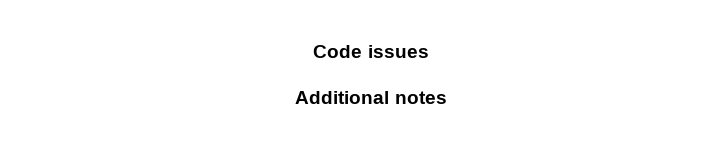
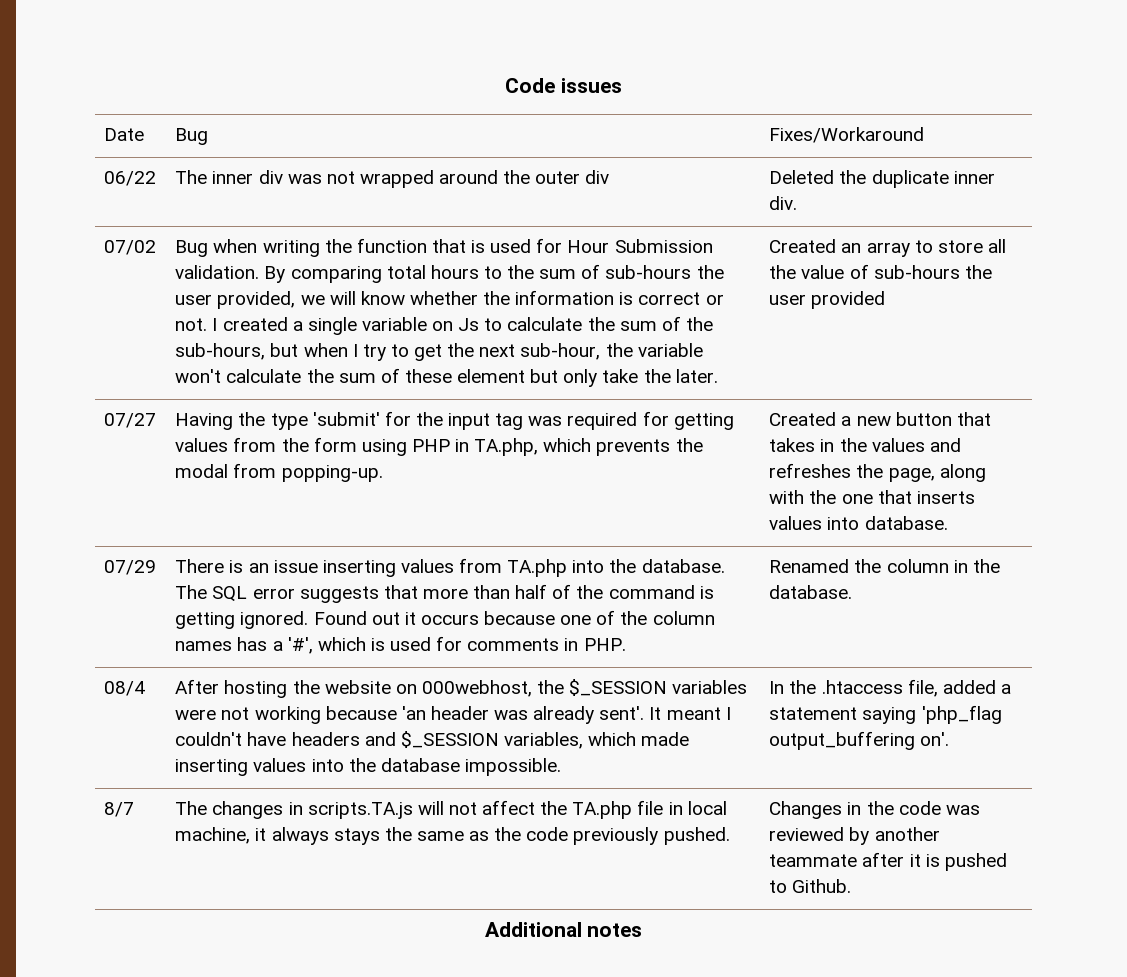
(429, 51) none -> [104,128,145,141] [175,128,209,145] [769,127,925,143] [104,171,157,186] [175,170,610,188] [769,170,995,188] [769,196,798,210] [104,240,157,255] [175,238,713,257] [175,264,724,283] [175,290,724,309] [175,316,714,335] [175,343,703,361] [175,368,718,387] [769,239,1006,257] [769,264,992,279] [769,291,886,309] [104,413,157,428] [175,411,734,430] [175,437,703,456] [175,463,383,482] [769,412,991,426] [769,438,961,452] [769,463,986,482] [769,490,975,504] [769,516,948,530] [104,560,157,575] [175,558,725,577] [175,584,714,603] [175,610,715,629] [175,636,626,654] [769,559,1000,573] [769,585,853,599] [104,681,146,696] [175,679,748,698] [175,706,731,724] [175,731,690,749] [175,758,561,776] [769,679,1011,697] [769,705,1002,724] [769,731,950,750] [104,802,135,817] [175,800,727,819] [175,827,730,845] [769,801,980,819] [769,827,940,845] [769,852,1007,871] [769,879,852,893] // Date | Bug | Fixes/Workaround // 06/22 | The inner div was not wrapped around the outer div | Deleted the duplicate inner div. // 07/02 | Bug when writing the function that is used for Hour Submission validation. By comparing total hours to the sum of sub-hours the user provided, we will know whether the information is correct or not. I created a single variable on Js to calculate the sum of the sub-hours, but when I try to get the next sub-hour, the variable won't calculate the sum of these element but only take the later. | Created an array to store all the value of sub-hours the user provided // 07/27 | Having the type 'submit' for the input tag was required for getting values from the form using PHP in TA.php, which prevents the modal from popping-up. | Created a new button that takes in the values and refreshes the page, along with the one that inserts values into database. // 07/29 | There is an issue inserting values from TA.php into the database. The SQL error suggests that more than half of the command is getting ignored. Found out it occurs because one of the column names has a '#', which is used for comments in PHP. | Renamed the column in the database. // 08/4 | After hosting the website on 000webhost, the $_SESSION variables were not working because 'an header was already sent'. It meant I couldn't have headers and $_SESSION variables, which made inserting values into the database impossible. | In the .htaccess file, added a statement saying 'php_flag output_buffering on'. // 8/7 | The changes in scripts.TA.js will not affect the TA.php file in local machine, it always stays the same as the code previously pushed. | Changes in the code was reviewed by another teammate after it is pushed to Github.

